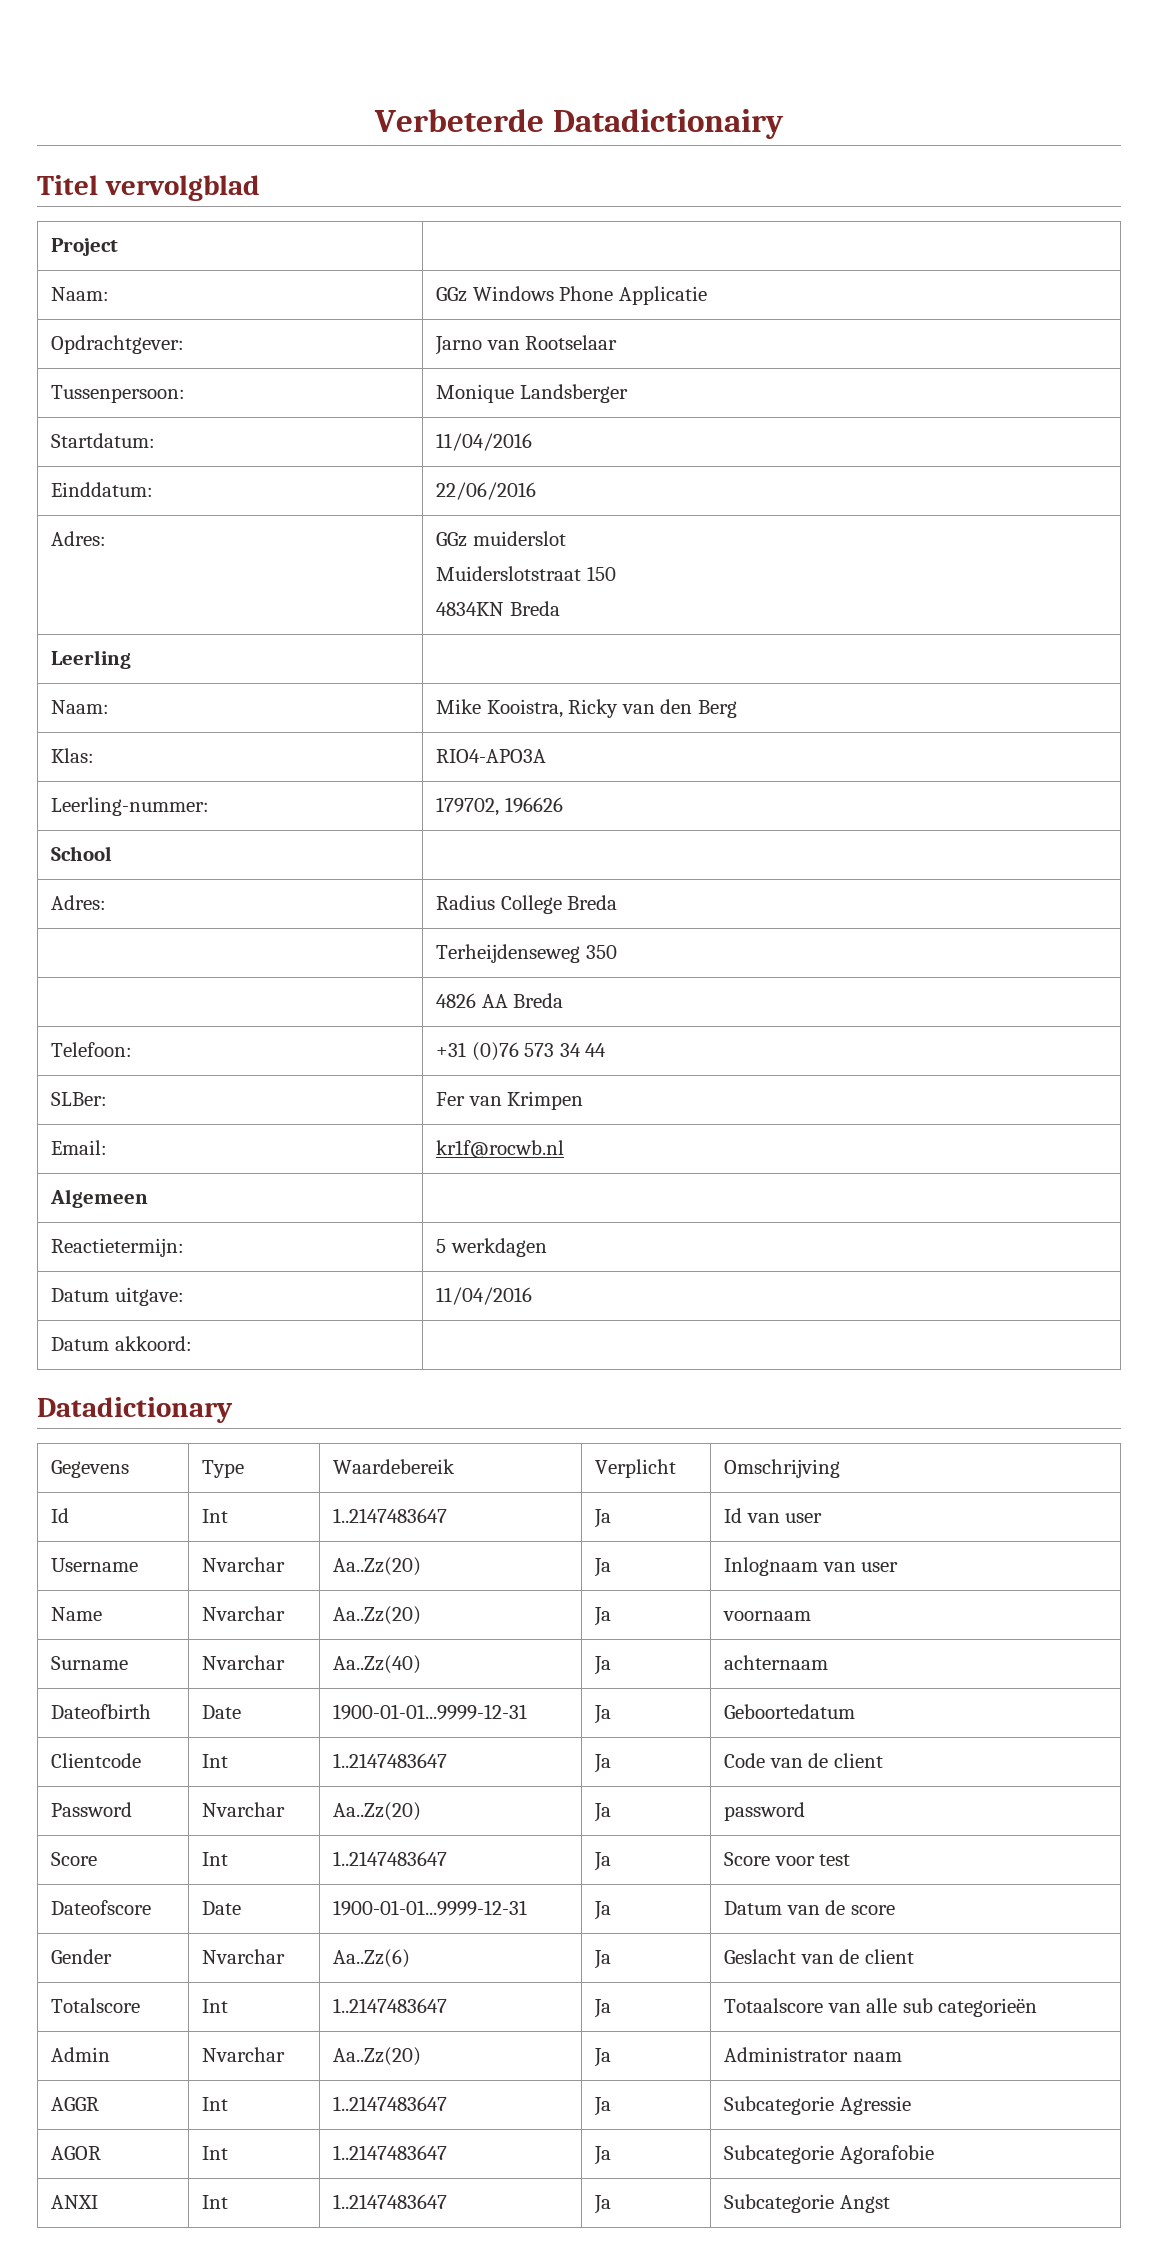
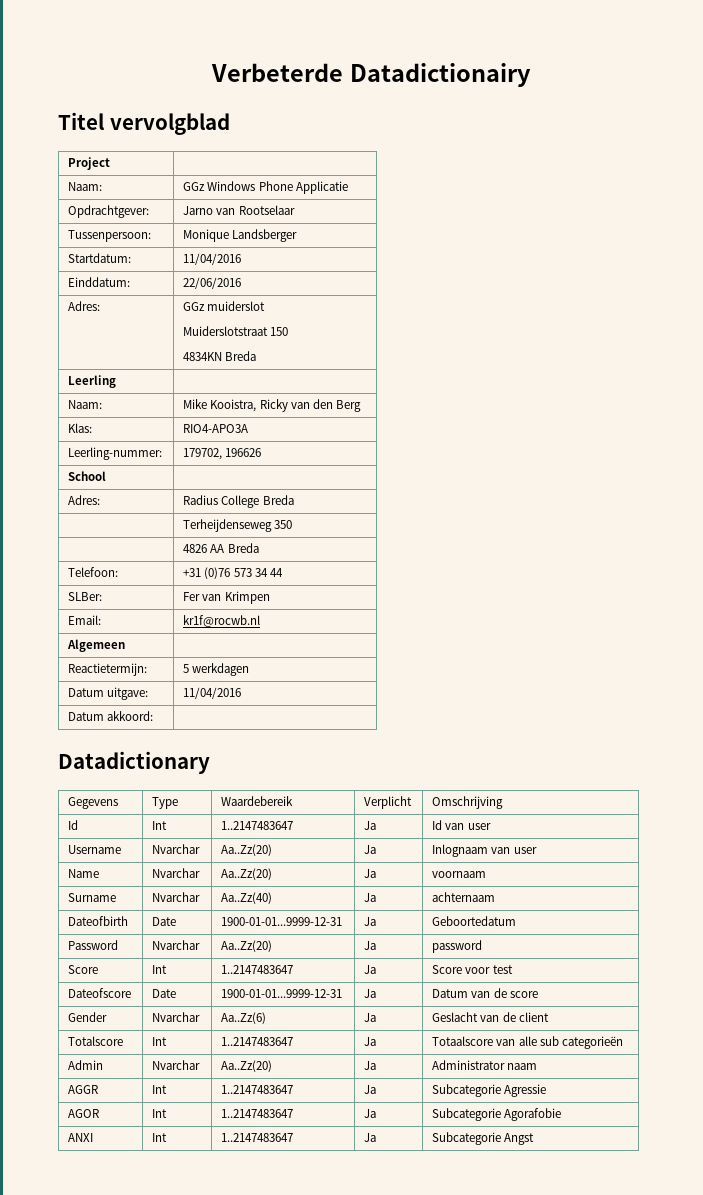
[51,1753,142,1768] [202,1754,229,1768] [333,1753,448,1768] [594,1754,612,1773] [724,1753,883,1768] // Clientcode | Int | 1..2147483647 | Ja | Code van de client -> (517, 921) none

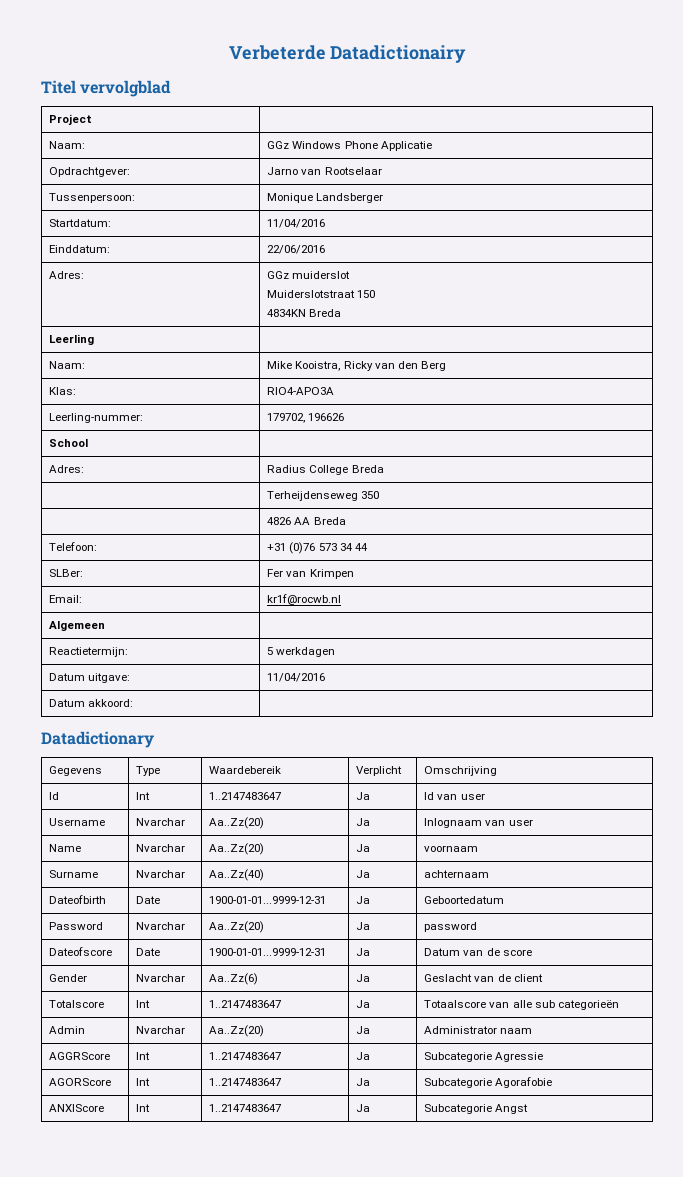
[68,965,99,974] [152,965,168,974] [221,965,294,974] [364,965,377,974] [432,965,513,974] // Score | Int | 1..2147483647 | Ja | Score voor test -> (478, 927) none
[68,1085,99,1094] AGGR -> [49,1052,111,1060] AGGRScore
[68,1109,100,1118] AGOR -> [49,1078,112,1086] AGORScore
[68,1133,94,1142] ANXI -> [49,1104,105,1112] ANXIScore

